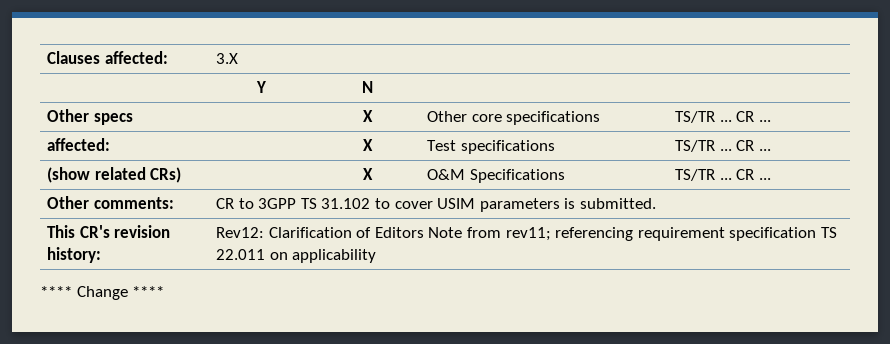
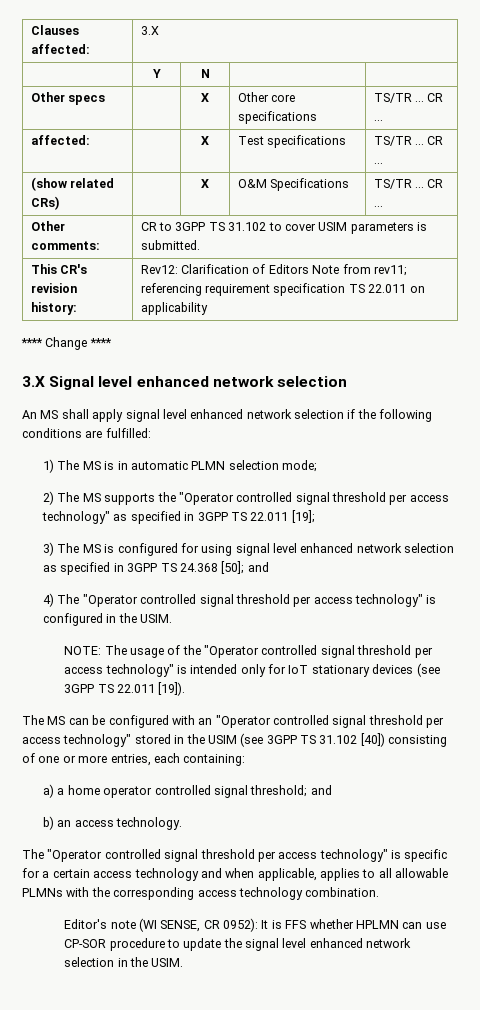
(165, 291) none -> [22,376,347,390] [22,409,433,422] [22,428,151,438] [43,459,318,473] [43,491,449,505] [42,510,315,524] [43,542,455,556] [43,561,269,575] [43,593,437,607] [43,613,173,626] [64,645,433,658] [64,663,440,677] [64,682,186,696] [22,715,445,728] [22,733,448,747] [22,753,246,766] [43,784,332,798] [43,816,183,830] [22,849,448,862] [22,868,449,881] [22,887,380,900] [64,918,446,932] [64,938,412,951] [64,957,184,967] // 3.X Signal level enhanced network selection // An MS shall apply signal level enhanced network selection if the following conditions are fulfilled: // 1) The MS is in automatic PLMN selection mode; // 2) The MS supports the "Operator controlled signal threshold per access technology" as specified in 3GPP TS 22.011 [19]; // 3) The MS is configured for using signal level enhanced network selection as specified in 3GPP TS 24.368 [50]; and // 4) The "Operator controlled signal threshold per access technology" is configured in the USIM. // NOTE: The usage of the "Operator controlled signal threshold per access technology" is intended only for IoT stationary devices (see 3GPP TS 22.011 [19]). // The MS can be configured with an "Operator controlled signal threshold per access technology" stored in the USIM (see 3GPP TS 31.102 [40]) consisting of one or more entries, each containing: // a) a home operator controlled signal threshold; and // b) an access technology. // The "Operator controlled signal threshold per access technology" is specific for a certain access technology and when applicable, applies to all allowable PLMNs with the corresponding access technology combination. // Editor's note (WI SENSE, CR 0952): It is FFS whether HPLMN can use CP-SOR procedure to update the signal level enhanced network selection in the USIM.

